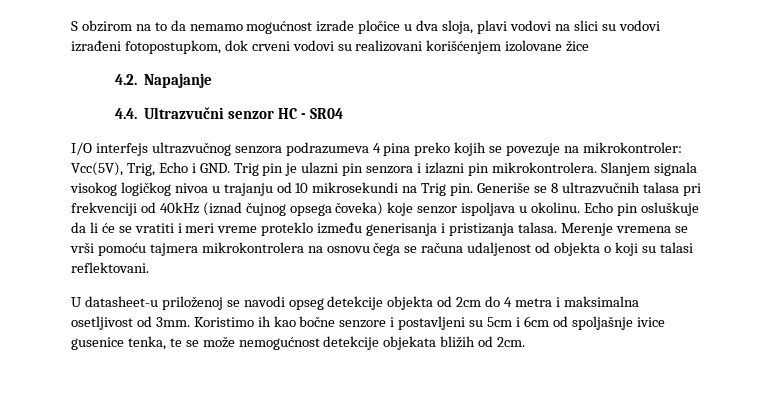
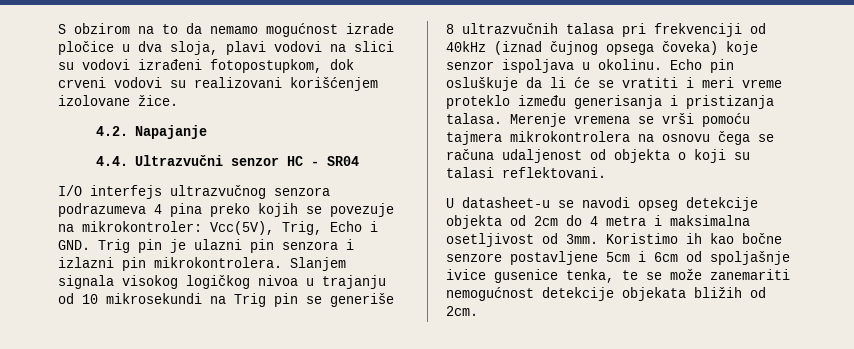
[566,40,590,52] žice -> [138,95,178,106] žice.
[450,182,547,196] pin. Generiše se -> [274,293,394,307] pin se generiše
[161,296,223,310] priloženoj -> (550, 202) none
[390,316,484,330] i postavljeni su -> [510,251,598,265] postavljene
(235, 342) none -> [710,269,790,280] zanemariti

